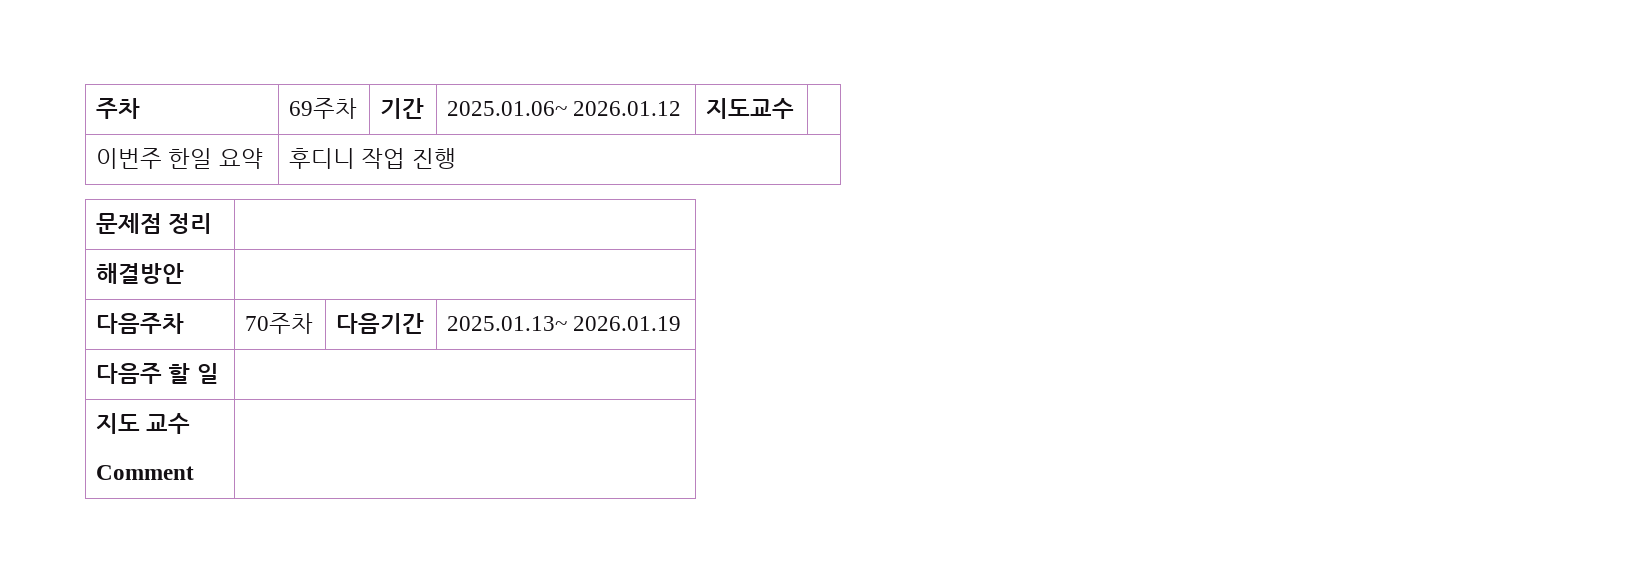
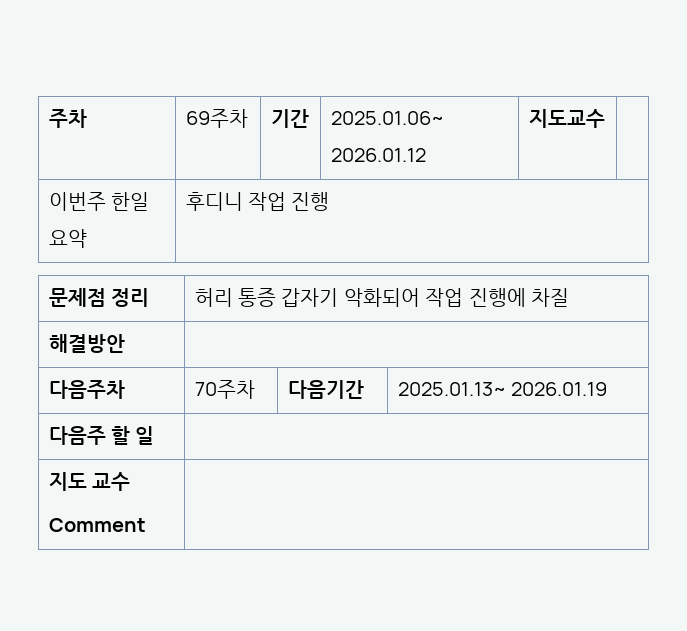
(213, 223) none -> [194,288,570,307] 허리 통증 갑자기 악화되어 작업 진행에 차질

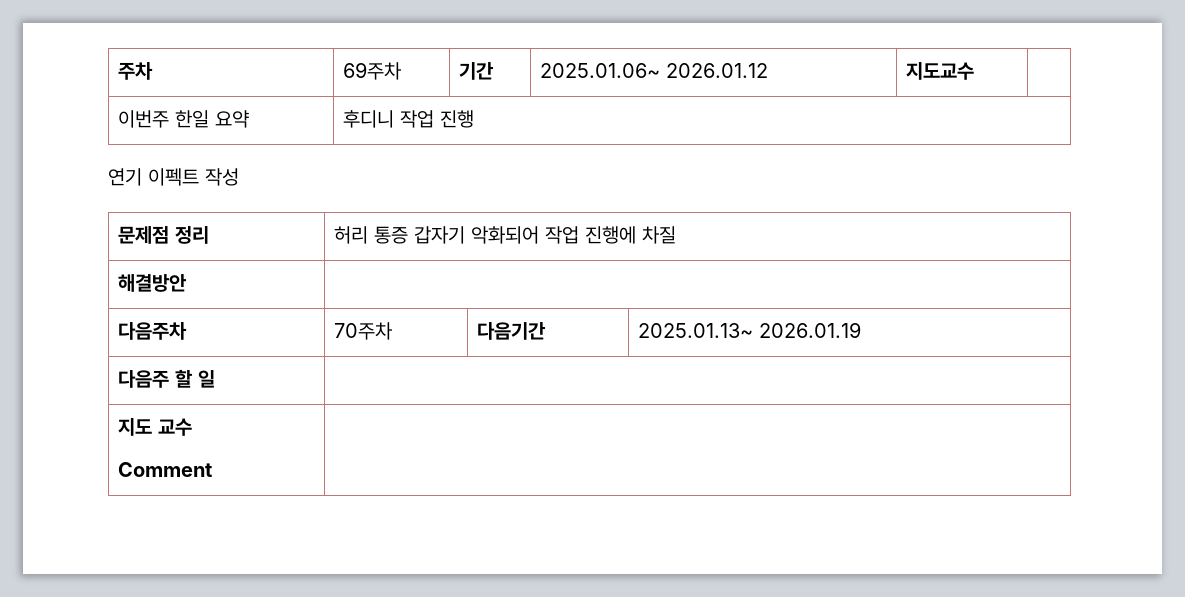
(330, 201) none -> [108,168,239,186] // 연기 이펙트 작성

